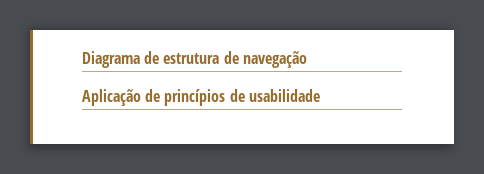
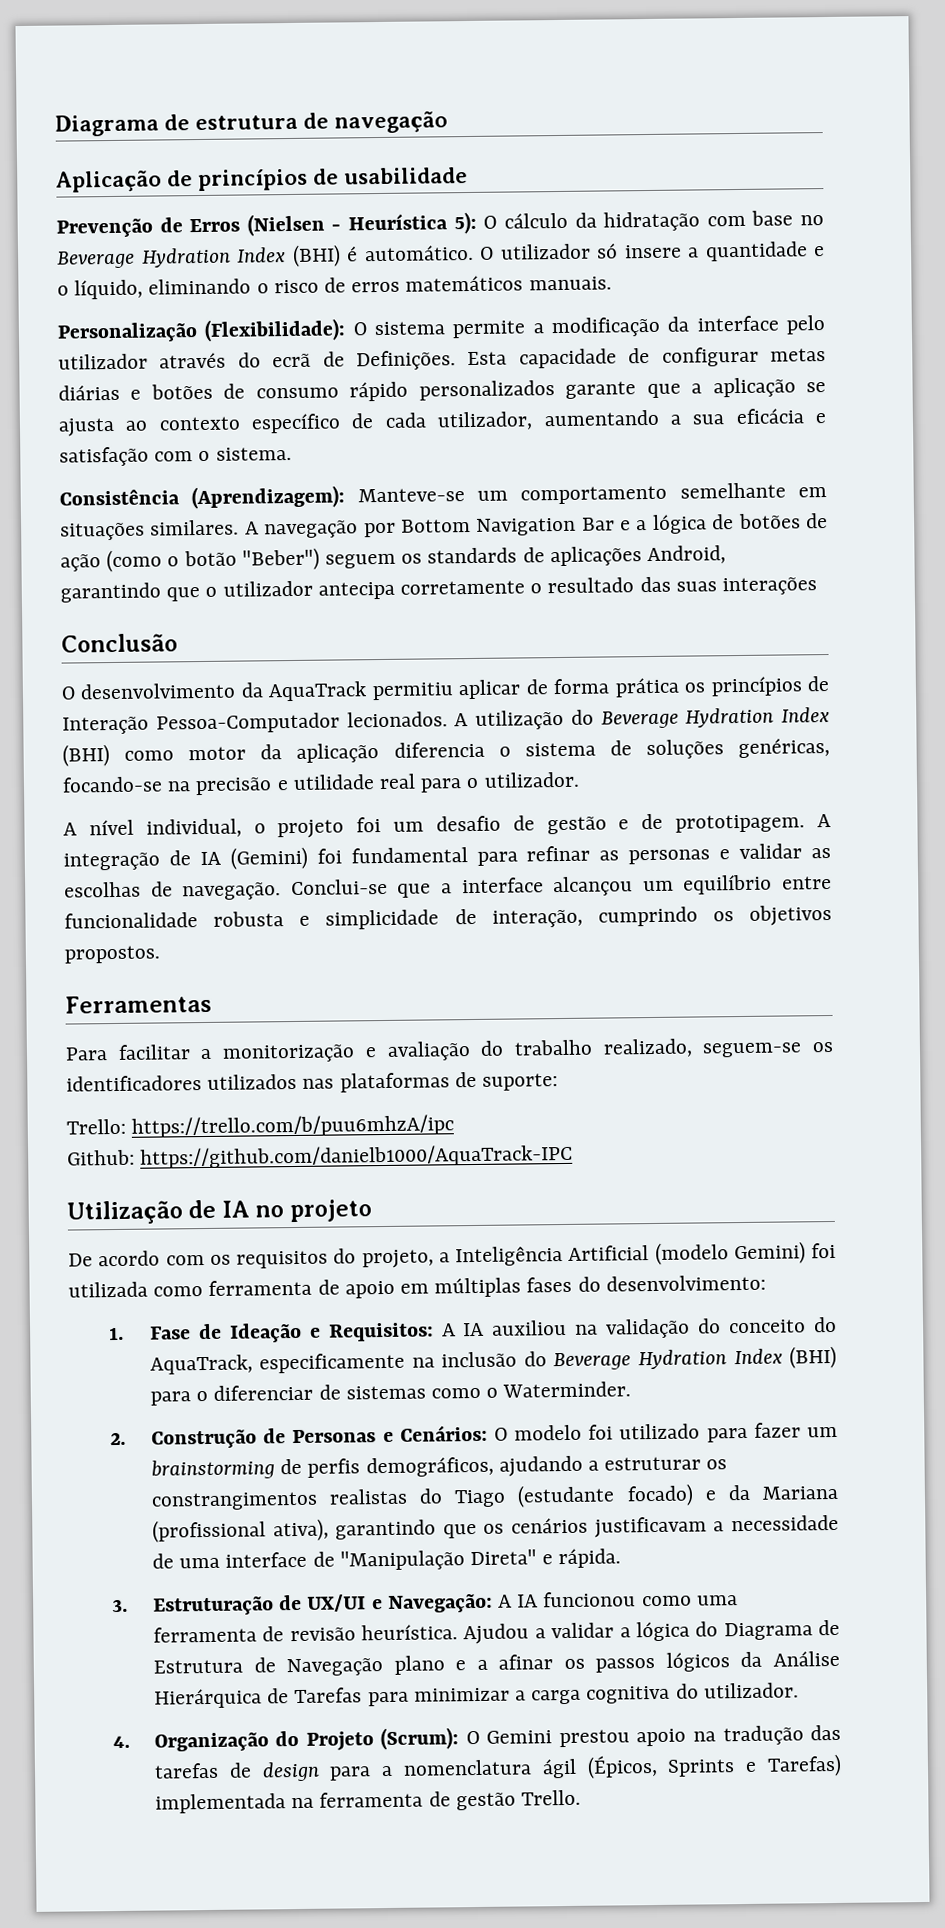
(320, 95) none -> [56,210,825,238] [57,241,825,269] [57,275,612,300] [57,315,825,343] [58,346,826,371] [58,377,826,402] [58,408,826,437] [59,446,292,467] [59,482,827,510] [60,513,828,541] [60,545,727,573] [60,576,818,603] [61,633,178,653] [61,676,829,702] [62,707,830,735] [62,737,831,767] [62,771,580,796] [63,813,831,839] [63,843,831,871] [64,874,833,901] [64,904,832,930] [64,945,160,964] [65,994,212,1014] [65,1038,835,1063] [66,1071,559,1093] [66,1114,455,1138] [67,1143,574,1169] [67,1199,372,1225] [68,1241,836,1269] [68,1274,766,1299] [109,1316,837,1343] [149,1345,837,1375] [149,1381,632,1406] [110,1422,839,1449] [150,1455,728,1480] [150,1483,838,1511] [151,1514,839,1543] [151,1548,622,1571] [112,1591,738,1616] [152,1619,840,1645] [152,1650,840,1677] [153,1682,799,1709] [113,1724,841,1752] [153,1753,843,1782] [154,1789,581,1814] // Prevenção de Erros (Nielsen - Heurística 5): O cálculo da hidratação com base no Beverage Hydration Index (BHI) é automático. O utilizador só insere a quantidade e o líquido, eliminando o risco de erros matemáticos manuais. // Personalização (Flexibilidade): O sistema permite a modificação da interface pelo utilizador através do ecrã de Definições. Esta capacidade de configurar metas diárias e botões de consumo rápido personalizados garante que a aplicação se ajusta ao contexto específico de cada utilizador, aumentando a sua eficácia e satisfação com o sistema. // Consistência (Aprendizagem): Manteve-se um comportamento semelhante em situações similares. A navegação por Bottom Navigation Bar e a lógica de botões de ação (como o botão "Beber") seguem os standards de aplicações Android, garantindo que o utilizador antecipa corretamente o resultado das suas interações // Conclusão // O desenvolvimento da AquaTrack permitiu aplicar de forma prática os princípios de Interação Pessoa-Computador lecionados. A utilização do Beverage Hydration Index (BHI) como motor da aplicação diferencia o sistema de soluções genéricas, focando-se na precisão e utilidade real para o utilizador. // A nível individual, o projeto foi um desafio de gestão e de prototipagem. A integração de IA (Gemini) foi fundamental para refinar as personas e validar as escolhas de navegação. Conclui-se que a interface alcançou um equilíbrio entre funcionalidade robusta e simplicidade de interação, cumprindo os objetivos propostos. // Ferramentas // Para facilitar a monitorização e avaliação do trabalho realizado, seguem-se os identificadores utilizados nas plataformas de suporte: // Trello: https://trello.com/b/puu6mhzA/ipc // Github: https://github.com/danielb1000/AquaTrack-IPC // Utilização de IA no projeto // De acordo com os requisitos do projeto, a Inteligência Artificial (modelo Gemini) foi utilizada como ferramenta de apoio em múltiplas fases do desenvolvimento: // 1. Fase de Ideação e Requisitos: A IA auxiliou na validação do conceito do AquaTrack, especificamente na inclusão do Beverage Hydration Index (BHI) para o diferenciar de sistemas como o Waterminder. // 2. Construção de Personas e Cenários: O modelo foi utilizado para fazer um brainstorming de perfis demográficos, ajudando a estruturar os constrangimentos realistas do Tiago (estudante focado) e da Mariana (profissional ativa), garantindo que os cenários justificavam a necessidade de uma interface de "Manipulação Direta" e rápida. // 3. Estruturação de UX/UI e Navegação: A IA funcionou como uma ferramenta de revisão heurística. Ajudou a validar a lógica do Diagrama de Estrutura de Navegação plano e a afinar os passos lógicos da Análise Hierárquica de Tarefas para minimizar a carga cognitiva do utilizador. // 4. Organização do Projeto (Scrum): O Gemini prestou apoio na tradução das tarefas de design para a nomenclatura ágil (Épicos, Sprints e Tarefas) implementada na ferramenta de gestão Trello.

